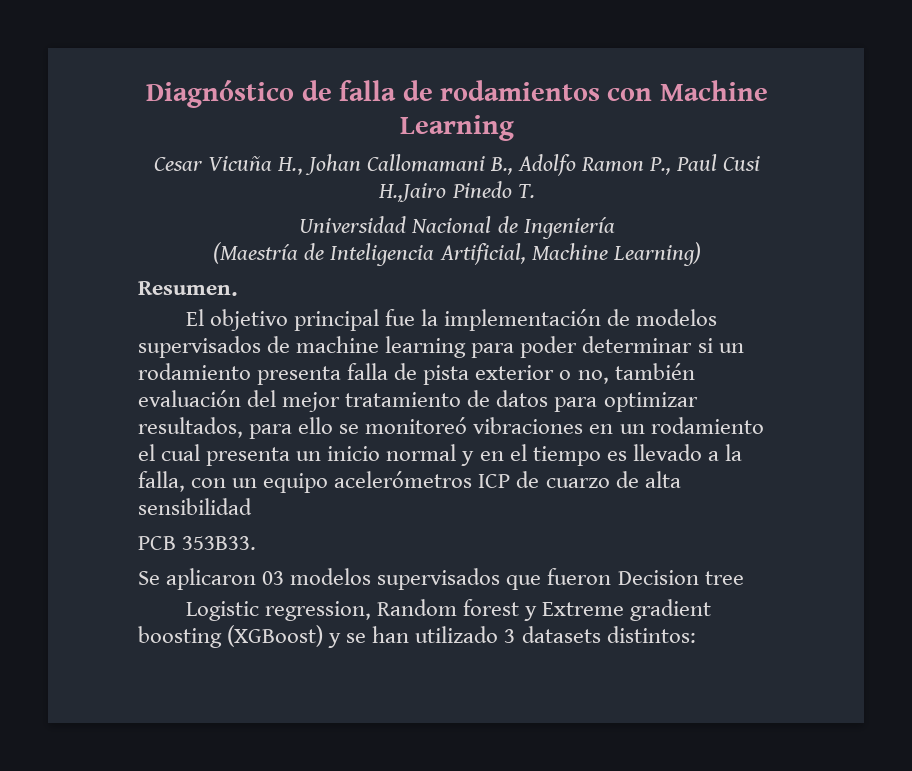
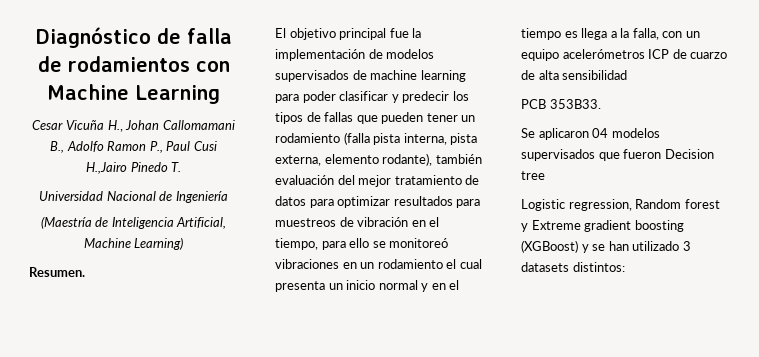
[582,336,744,353] [138,363,609,385] determinar si un rodamiento presenta falla de pista exterior o no, -> [339,91,469,103] [275,112,476,124] [275,132,478,145] [275,153,433,166] clasificar y predecir los tipos de fallas que pueden tener un rodamiento (falla pista interna, pista externa, elemento rodante),
[138,417,243,438] resultados, -> [393,196,481,208] [275,217,440,227] [275,238,318,250] resultados para muestreos de vibración en el tiempo,
[632,444,702,461] llevado -> [581,28,608,40] llega
[262,571,285,585] 03 -> [592,128,609,138] 04

